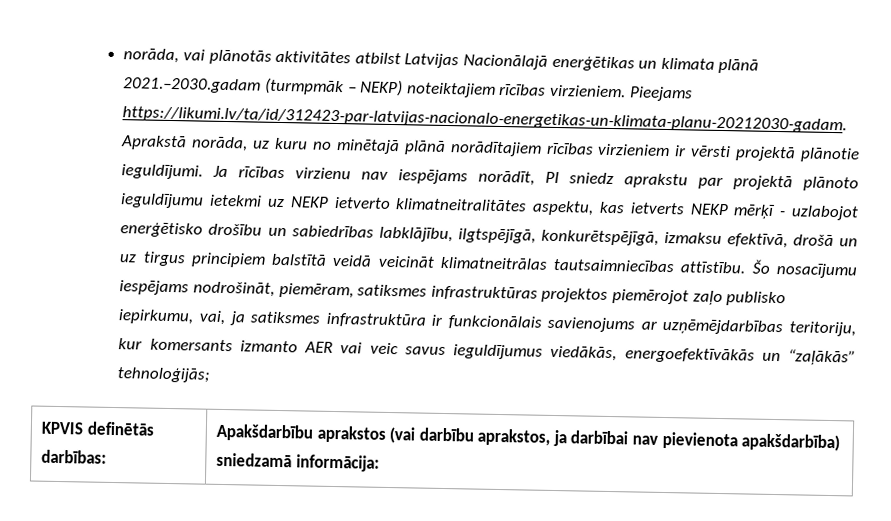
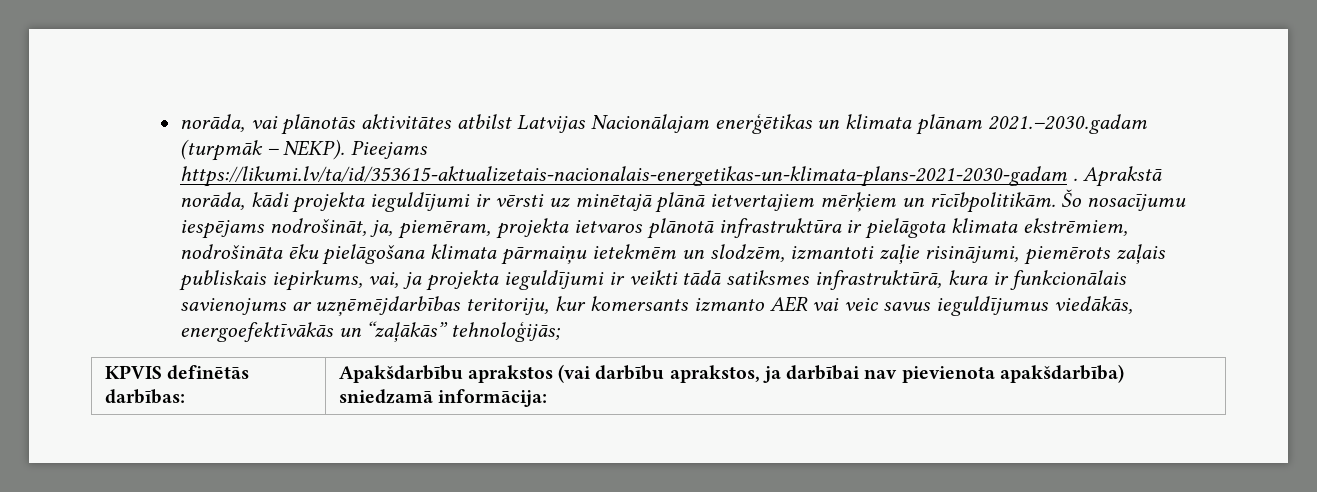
[462,54,548,70] Nacionālajā -> [590,114,709,133] Nacionālajam
[718,58,760,74] [123,77,693,102] [122,106,848,134] [120,135,860,163] [121,164,860,192] [120,193,859,221] [120,222,858,249] [119,251,857,279] [119,280,787,307] [118,309,427,328] plānā 2021.–2030.gadam (turmpmāk – NEKP) noteiktajiem rīcības virzieniem. Pieejams https://likumi.lv/ta/id/312423-par-latvijas-nacionalo-energetikas-un-klimata-planu-20212030-gadam. Aprakstā norāda, uz kuru no minētajā plānā norādītajiem rīcības virzieniem ir vērsti projektā plānotie ieguldījumi. Ja rīcības virzienu nav iespējams norādīt, PI sniedz aprakstu par projektā plānoto ieguldījumu ietekmi uz NEKP ietverto klimatneitralitātes aspektu, kas ietverts NEKP mērķī - uzlabojot enerģētisko drošību un sabiedrības labklājību, ilgtspējīgā, konkurētspējīgā, izmaksu efektīvā, drošā un uz tirgus principiem balstītā veidā veicināt klimatneitrālas tautsaimniecības attīstību. Šo nosacījumu iespējams nodrošināt, piemēram, satiksmes infrastruktūras projektos piemērojot zaļo publisko iepirkumu, vai, ja satiksmes infrastruktūra -> [915,114,1147,135] [179,139,429,161] [179,166,1163,187] [179,189,1187,213] [179,218,1128,239] [179,244,1166,265] [178,270,988,291] plānam 2021.–2030.gadam (turpmāk – NEKP). Pieejams https://likumi.lv/ta/id/353615-aktualizetais-nacionalais-energetikas-un-klimata-plans-2021-2030-gadam . Aprakstā norāda, kādi projekta ieguldījumi ir vērsti uz minētajā plānā ietvertajiem mērķiem un rīcībpolitikām. Šo nosacījumu iespējams nodrošināt, ja, piemēram, projekta ietvaros plānotā infrastruktūra ir pielāgota klimata ekstrēmiem, nodrošināta ēku pielāgošana klimata pārmaiņu ietekmēm un slodzēm, izmantoti zaļie risinājumi, piemērots zaļais publiskais iepirkums, vai, ja projekta ieguldījumi ir veikti tādā satiksmes infrastruktūrā, kura

